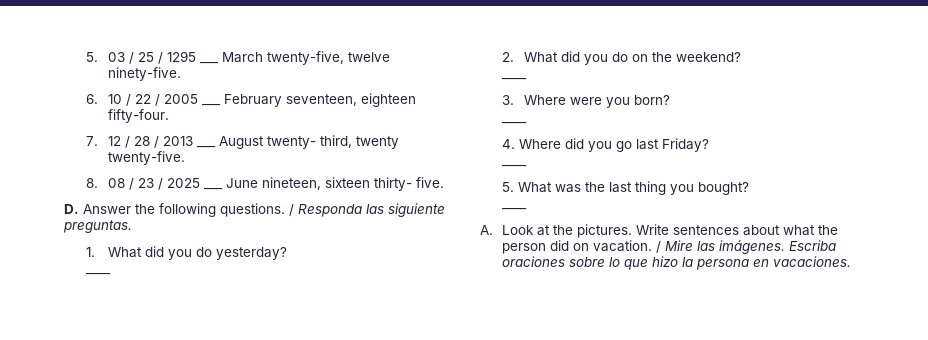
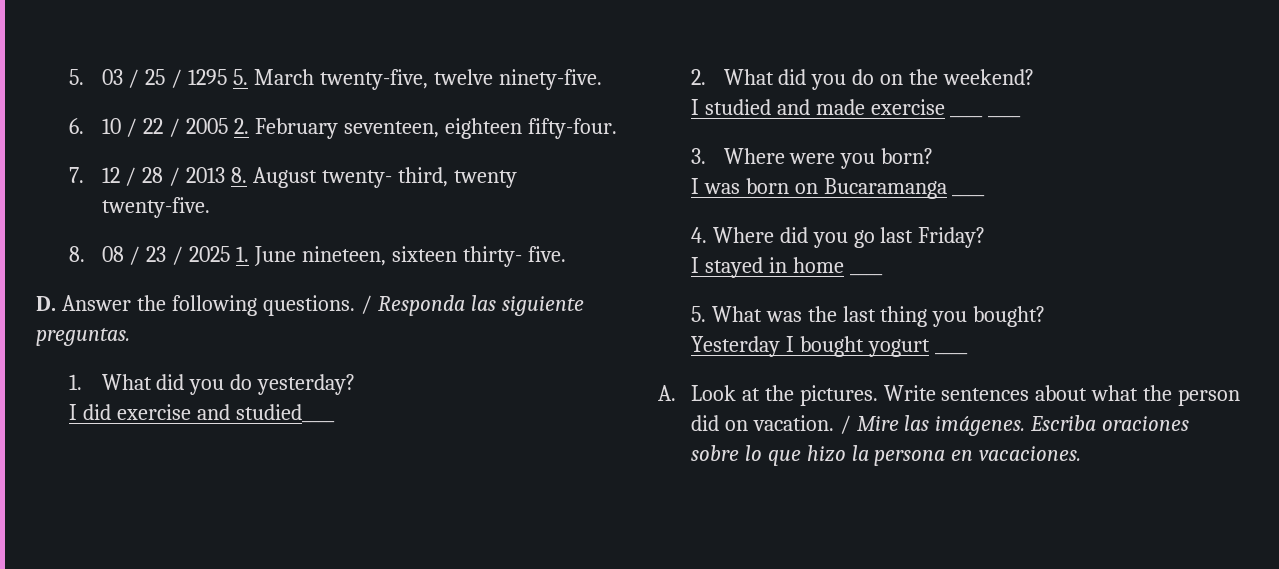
[199,62,219,64] ___ -> [233,69,249,85] 5.
[201,104,221,106] ___ -> [234,118,250,134] 2.
[196,146,216,148] ___ -> [231,167,248,183] 8.
[203,188,223,190] ___ -> [236,246,250,262] 1.
[85,273,111,275] ____ -> [68,404,335,423] I did exercise and studied____
(741, 57) none -> [690,99,945,115] [950,115,984,118] I studied and made exercise ____
(670, 100) none -> [690,178,947,199] I was born on Bucaramanga
(709, 145) none -> [690,257,844,278] I stayed in home
(749, 188) none -> [690,336,930,357] Yesterday I bought yogurt

